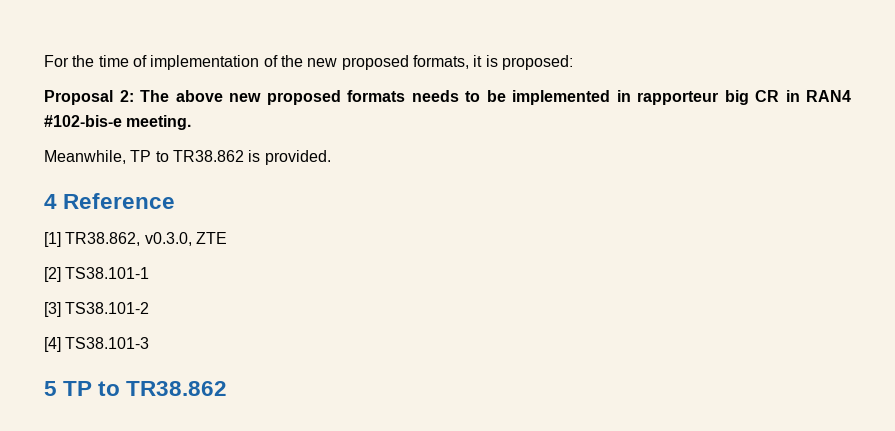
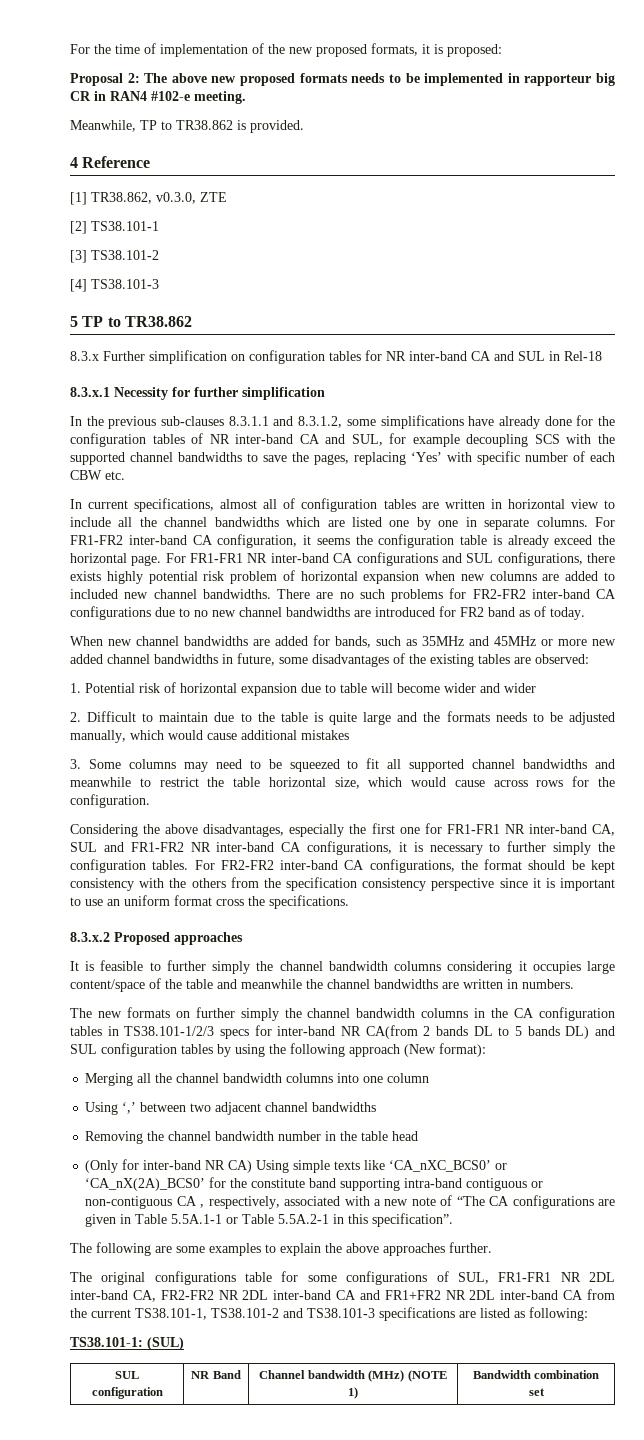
[44,115,122,127] #102-bis-e -> [151,91,190,101] #102-e
(228, 388) none -> [70,350,602,364] [70,387,325,400] [70,415,615,429] [70,433,616,447] [70,451,615,465] [70,470,125,480] [70,498,616,512] [70,517,616,530] [70,534,615,548] [70,552,616,566] [70,570,615,584] [70,588,616,602] [70,606,585,620] [70,635,616,648] [70,653,589,667] [70,682,536,696] [70,711,616,725] [70,730,349,743] [70,758,616,772] [70,776,615,789] [70,794,150,808] [70,823,615,837] [70,841,616,855] [70,859,615,873] [70,877,616,891] [70,895,349,909] [70,932,243,945] [70,960,615,974] [70,978,574,992] [70,1007,615,1021] [70,1025,616,1039] [70,1043,486,1057] [85,1073,430,1086] [85,1102,377,1115] [85,1131,419,1144] [85,1159,508,1173] [85,1177,544,1191] [85,1195,615,1209] [85,1213,454,1227] [70,1242,492,1256] [70,1271,616,1285] [70,1289,615,1302] [70,1307,588,1321] [70,1337,184,1350] [115,1371,139,1379] [91,1387,163,1399] [191,1370,241,1379] [259,1370,447,1382] [348,1387,358,1399] [472,1370,600,1379] [528,1388,545,1396] // 8.3.x Further simplification on configuration tables for NR inter-band CA and SUL in Rel-18 // 8.3.x.1 Necessity for further simplification // In the previous sub-clauses 8.3.1.1 and 8.3.1.2, some simplifications have already done for the configuration tables of NR inter-band CA and SUL, for example decoupling SCS with the supported channel bandwidths to save the pages, replacing ‘Yes’ with specific number of each CBW etc. // In current specifications, almost all of configuration tables are written in horizontal view to include all the channel bandwidths which are listed one by one in separate columns. For FR1-FR2 inter-band CA configuration, it seems the configuration table is already exceed the horizontal page. For FR1-FR1 NR inter-band CA configurations and SUL configurations, there exists highly potential risk problem of horizontal expansion when new columns are added to included new channel bandwidths. There are no such problems for FR2-FR2 inter-band CA configurations due to no new channel bandwidths are introduced for FR2 band as of today. // When new channel bandwidths are added for bands, such as 35MHz and 45MHz or more new added channel bandwidths in future, some disadvantages of the existing tables are observed: // 1. Potential risk of horizontal expansion due to table will become wider and wider // 2. Difficult to maintain due to the table is quite large and the formats needs to be adjusted manually, which would cause additional mistakes // 3. Some columns may need to be squeezed to fit all supported channel bandwidths and meanwhile to restrict the table horizontal size, which would cause across rows for the configuration. // Considering the above disadvantages, especially the first one for FR1-FR1 NR inter-band CA, SUL and FR1-FR2 NR inter-band CA configurations, it is necessary to further simply the configuration tables. For FR2-FR2 inter-band CA configurations, the format should be kept consistency with the others from the specification consistency perspective since it is important to use an uniform format cross the specifications. // 8.3.x.2 Proposed approaches // It is feasible to further simply the channel bandwidth columns considering it occupies large content/space of the table and meanwhile the channel bandwidths are written in numbers. // The new formats on further simply the channel bandwidth columns in the CA configuration tables in TS38.101-1/2/3 specs for inter-band NR CA(from 2 bands DL to 5 bands DL) and SUL configuration tables by using the following approach (New format): // Merging all the channel bandwidth columns into one column // Using ‘,’ between two adjacent channel bandwidths // Removing the channel bandwidth number in the table head // (Only for inter-band NR CA) Using simple texts like ‘CA_nXC_BCS0’ or ‘CA_nX(2A)_BCS0’ for the constitute band supporting intra-band contiguous or non-contiguous CA , respectively, associated with a new note of “The CA configurations are given in Table 5.5A.1-1 or Table 5.5A.2-1 in this specification”. // The following are some examples to explain the above approaches further. // The original configurations table for some configurations of SUL, FR1-FR1 NR 2DL inter-band CA, FR2-FR2 NR 2DL inter-band CA and FR1+FR2 NR 2DL inter-band CA from the current TS38.101-1, TS38.101-2 and TS38.101-3 specifications are listed as following: // TS38.101-1: (SUL) // SUL configuration | NR Band | Channel bandwidth (MHz) (NOTE 1) | Bandwidth combination set

